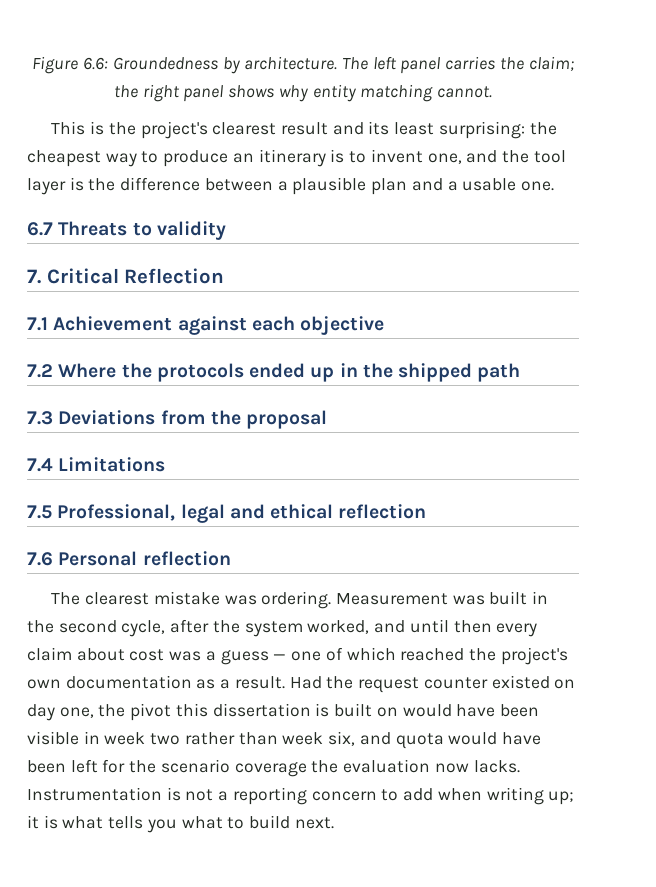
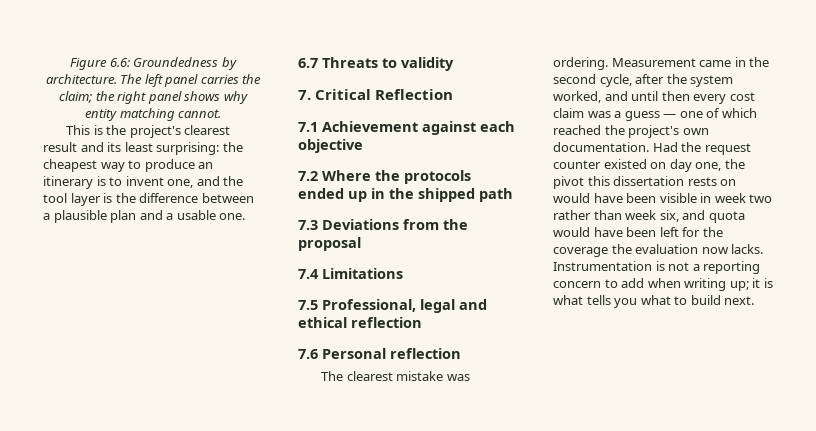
[452,591,528,605] was built -> [699,60,732,67] came
[27,647,165,661] claim about cost -> [729,92,755,101] [553,108,584,118] cost claim
[65,675,285,689] documentation as a result. -> [553,142,649,152] documentation.
[315,703,373,717] is built -> [687,177,717,186] rests
[160,759,230,773] scenario -> (723, 232) none

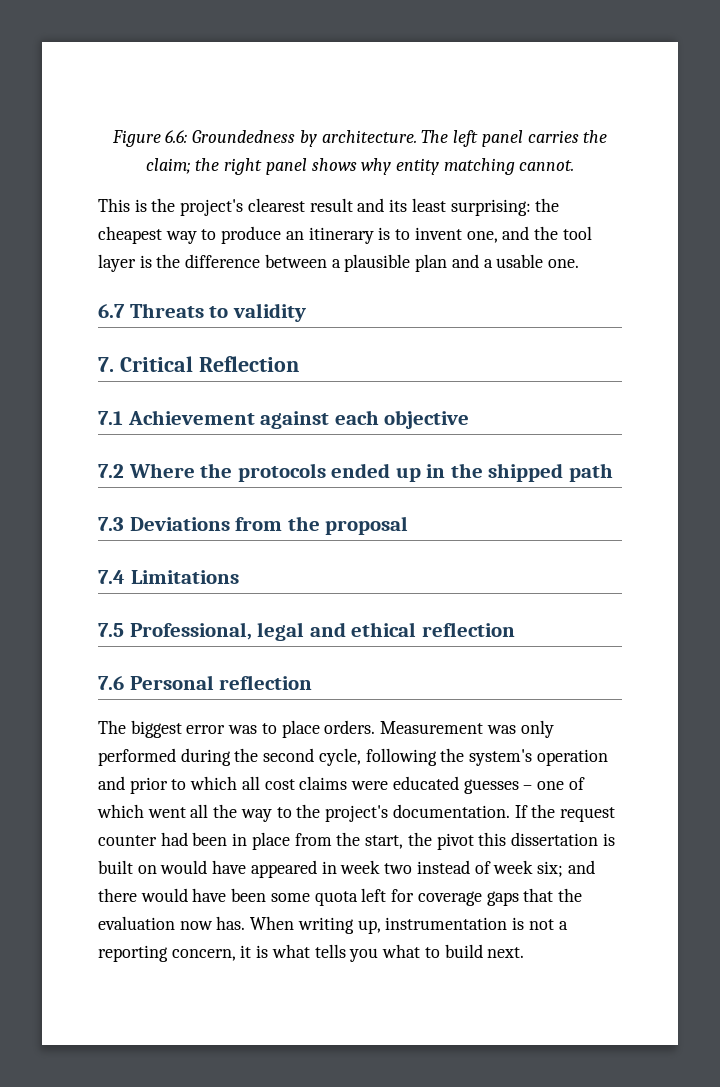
[346,371,470,381] [553,57,770,70] [553,74,734,87] [553,91,755,104] [553,108,757,121] [553,125,709,138] [553,142,751,155] [553,159,722,172] clearest mistake was ordering. Measurement came in the second cycle, after the system worked, and until then every cost claim was a guess — one of which reached the project's own documentation. Had the request counter existed on day one, -> [130,720,554,738] [98,748,608,766] [98,776,585,794] [97,804,615,822] [98,832,404,850] biggest error was to place orders. Measurement was only performed during the second cycle, following the system's operation and prior to which all cost claims were educated guesses – one of which went all the way to the project's documentation. If the request counter had been in place from the start,
[687,177,717,186] rests -> [602,833,615,846] [98,860,133,874] is built
[626,193,697,203] been visible -> [250,860,317,878] appeared
[553,210,745,223] [553,227,723,237] [553,244,764,257] [553,261,761,274] [553,278,749,291] rather than week six, and quota would have been left for the coverage the evaluation now lacks. Instrumentation is not a reporting concern to add when writing up; -> [416,860,595,877] [98,888,582,906] [98,916,568,934] [98,945,236,962] instead of week six; and there would have been some quota left for coverage gaps that the evaluation now has. When writing up, instrumentation is not a reporting concern,

